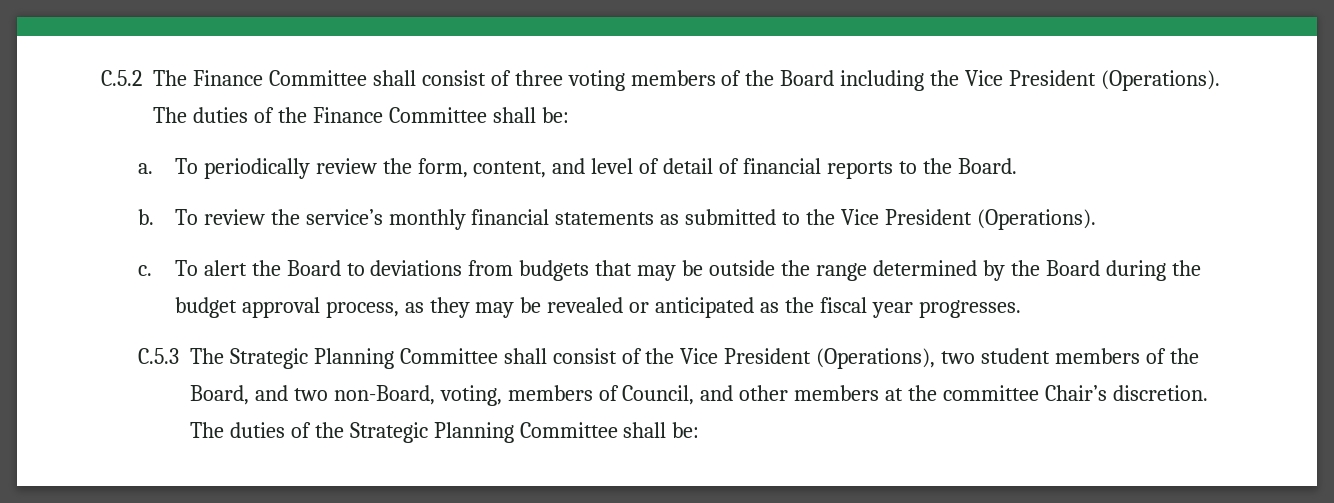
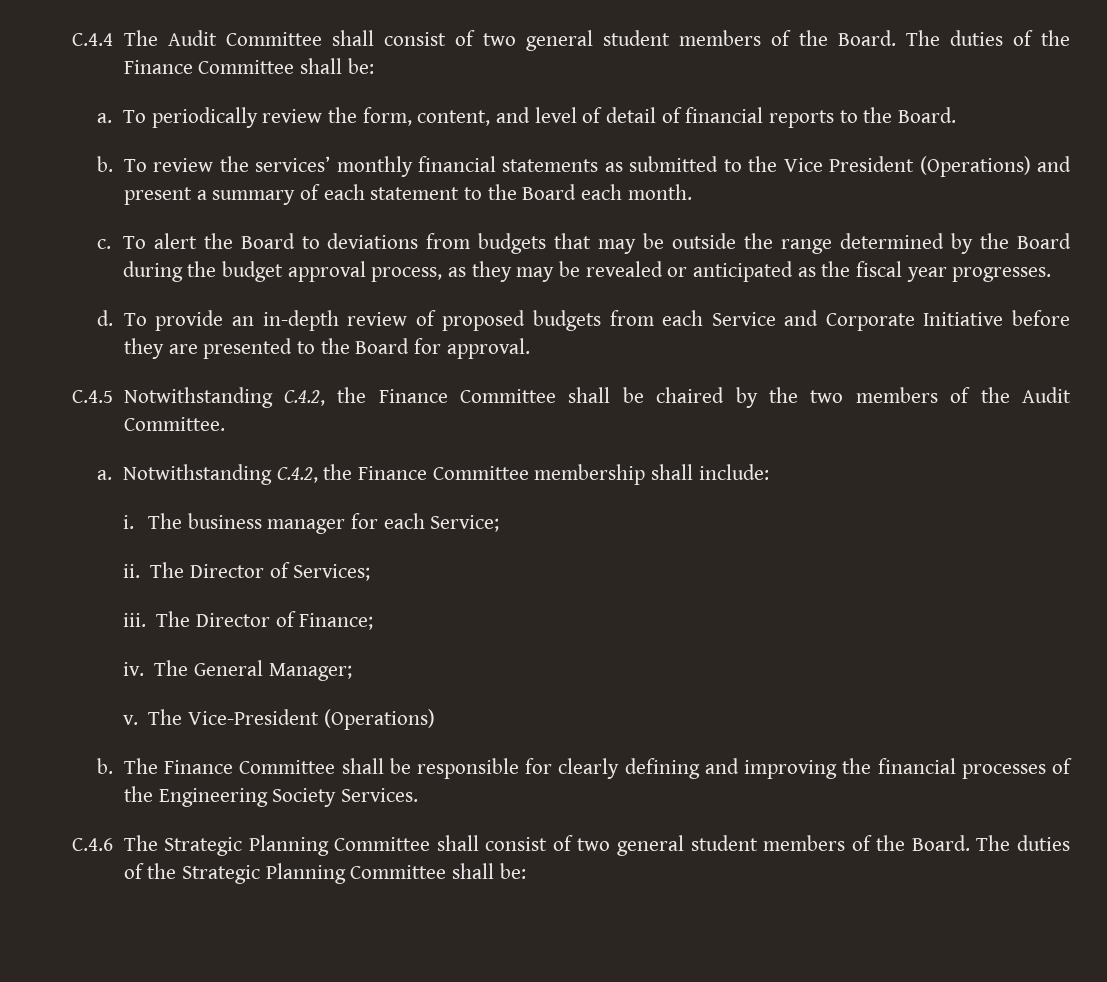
[101,70,1221,91] C.5.2 The Finance Committee shall consist of three voting members of the Board including the Vice President (Operations). -> [72,30,896,51] C.4.4 The Audit Committee shall consist of two general student members of the Board.
[305,209,383,225] service’s -> [255,156,331,172] services’
[976,209,1096,230] (Operations). -> [919,156,1072,177] [123,184,692,205] (Operations) and present a summary of each statement to the Board each month.
[137,348,179,364] C.5.3 -> [97,310,1070,331] [123,338,530,359] [72,387,1071,408] [123,417,225,431] [97,464,769,485] [122,513,500,534] [122,562,371,581] [122,611,374,630] [122,660,352,681] [122,709,435,730] [97,758,1072,779] [123,786,418,807] [72,838,113,851] d. To provide an in-depth review of proposed budgets from each Service and Corporate Initiative before they are presented to the Board for approval. // C.4.5 Notwithstanding C.4.2, the Finance Committee shall be chaired by the two members of the Audit Committee. // a. Notwithstanding C.4.2, the Finance Committee membership shall include: // i. The business manager for each Service; // ii. The Director of Services; // iii. The Director of Finance; // iv. The General Manager; // v. The Vice-President (Operations) // b. The Finance Committee shall be responsible for clearly defining and improving the financial processes of the Engineering Society Services. // C.4.6
[645,348,1199,369] [189,385,1208,406] the Vice President (Operations), two student members of the Board, and two non-Board, voting, members of Council, and other members at the committee Chair’s discretion. -> [577,835,970,856] two general student members of the Board.

